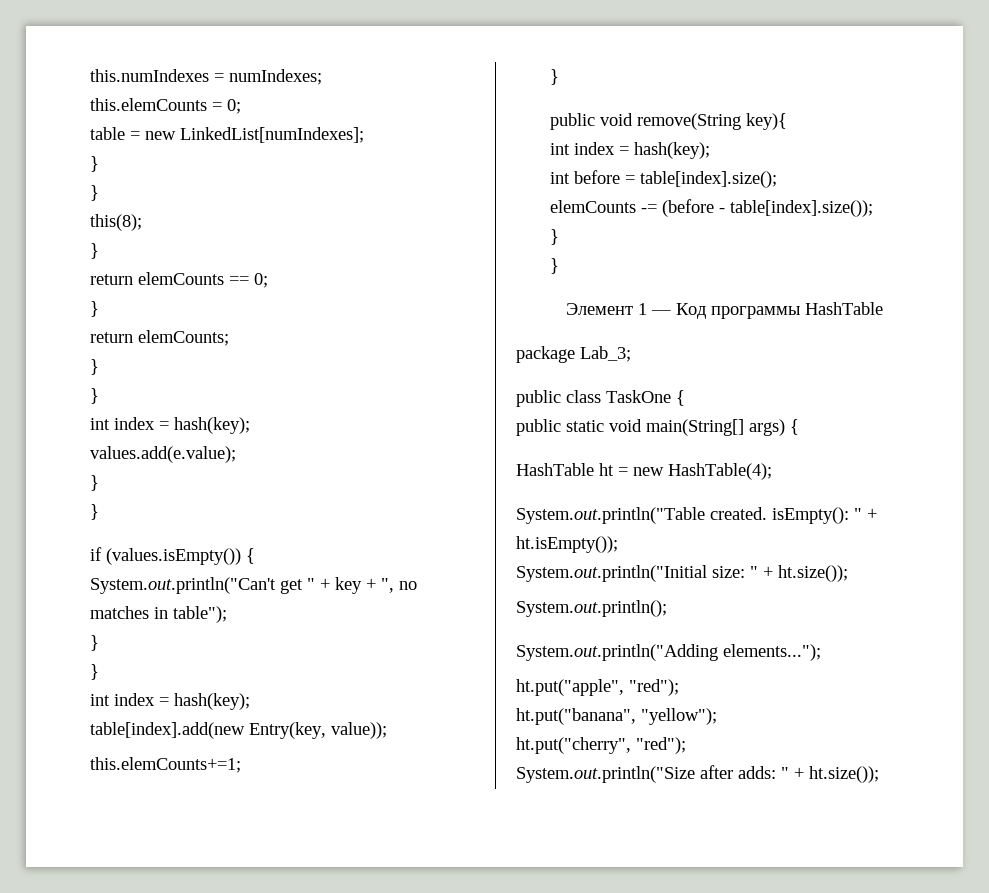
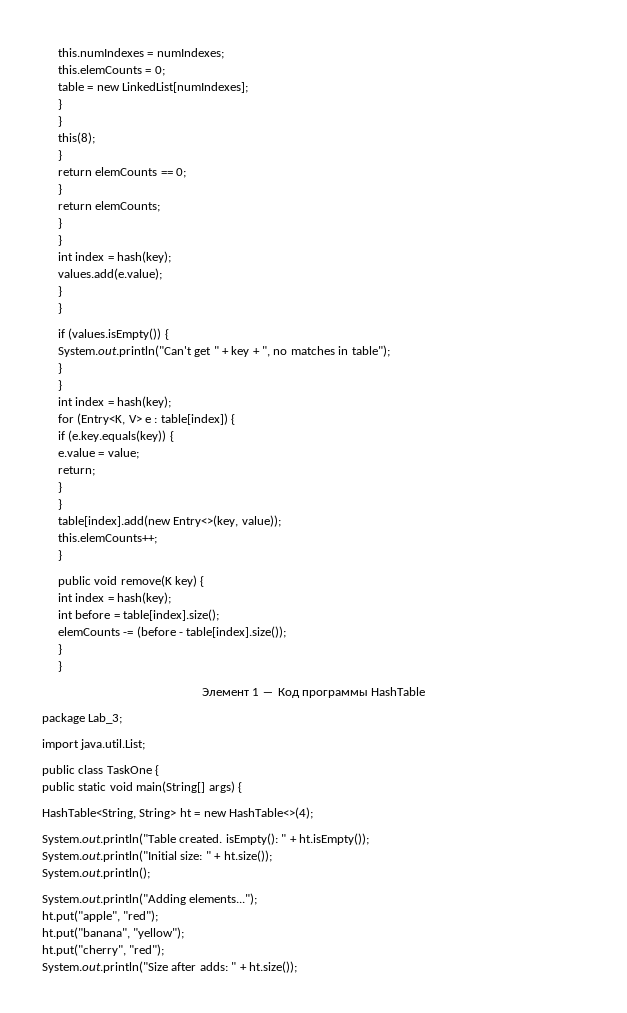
(250, 701) none -> [57,413,236,425] [57,430,174,442] [57,448,139,459] [57,466,95,476] [57,482,62,493] [57,499,62,510] // for (Entry<K, V> e : table[index]) { // if (e.key.equals(key)) { // e.value = value; // return; // } // }
[248,722,326,739] Entry(key, -> [173,515,239,527] Entry<>(key,
[89,757,241,773] this.elemCounts+=1; -> [57,533,157,544] this.elemCounts++;
[636,113,787,130] remove(String key){ -> [120,575,205,587] remove(K key) {
(631, 354) none -> [42,739,146,750] // import java.util.List;
[516,463,594,476] HashTable -> [42,808,177,819] HashTable<String, String>
[668,463,772,480] HashTable(4); -> [228,807,313,819] HashTable<>(4);

